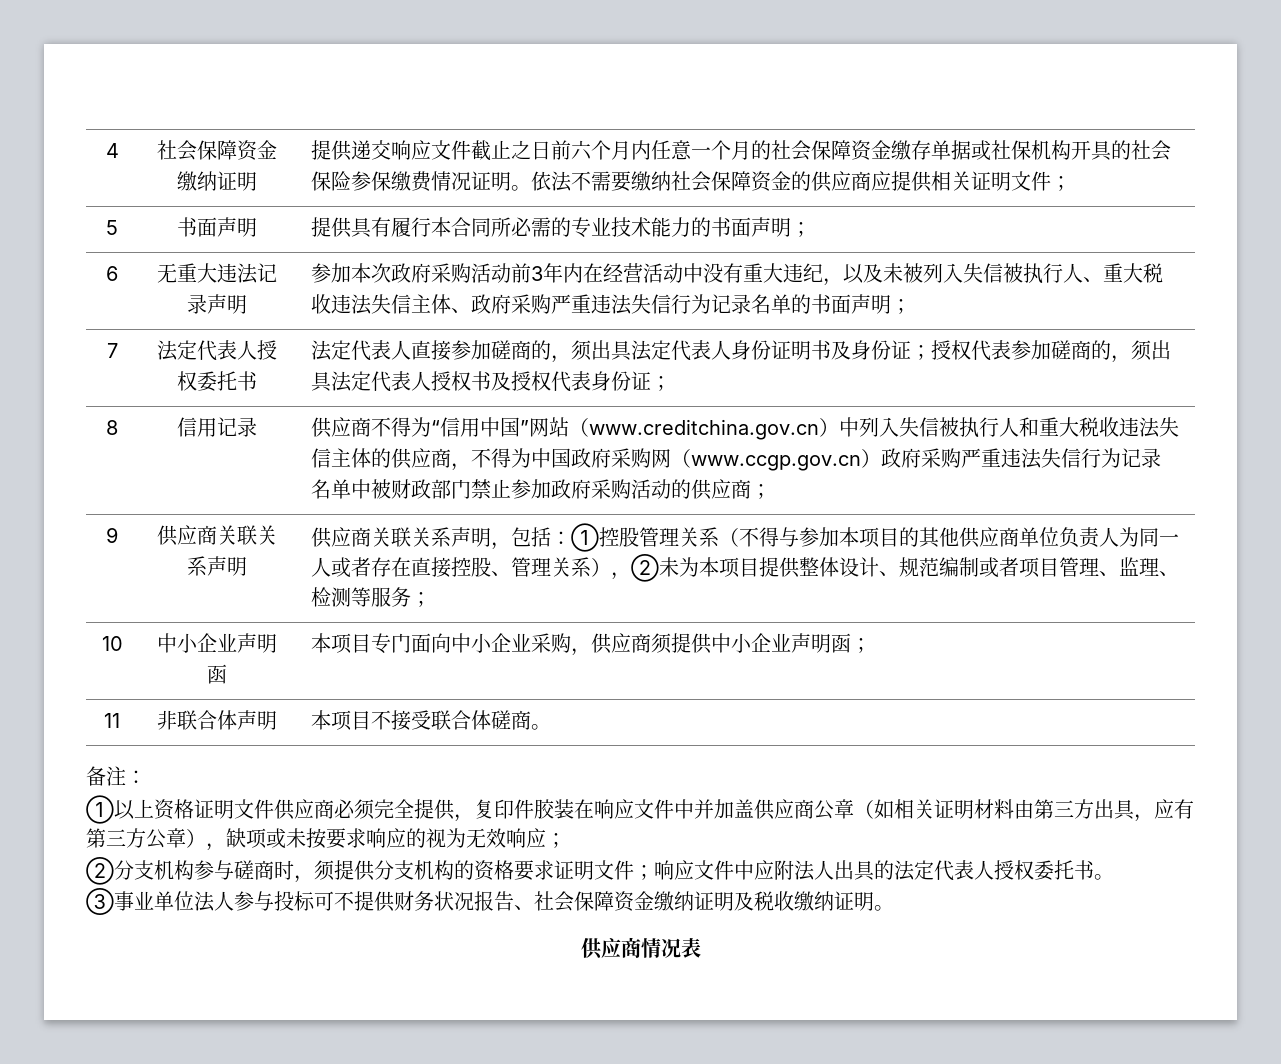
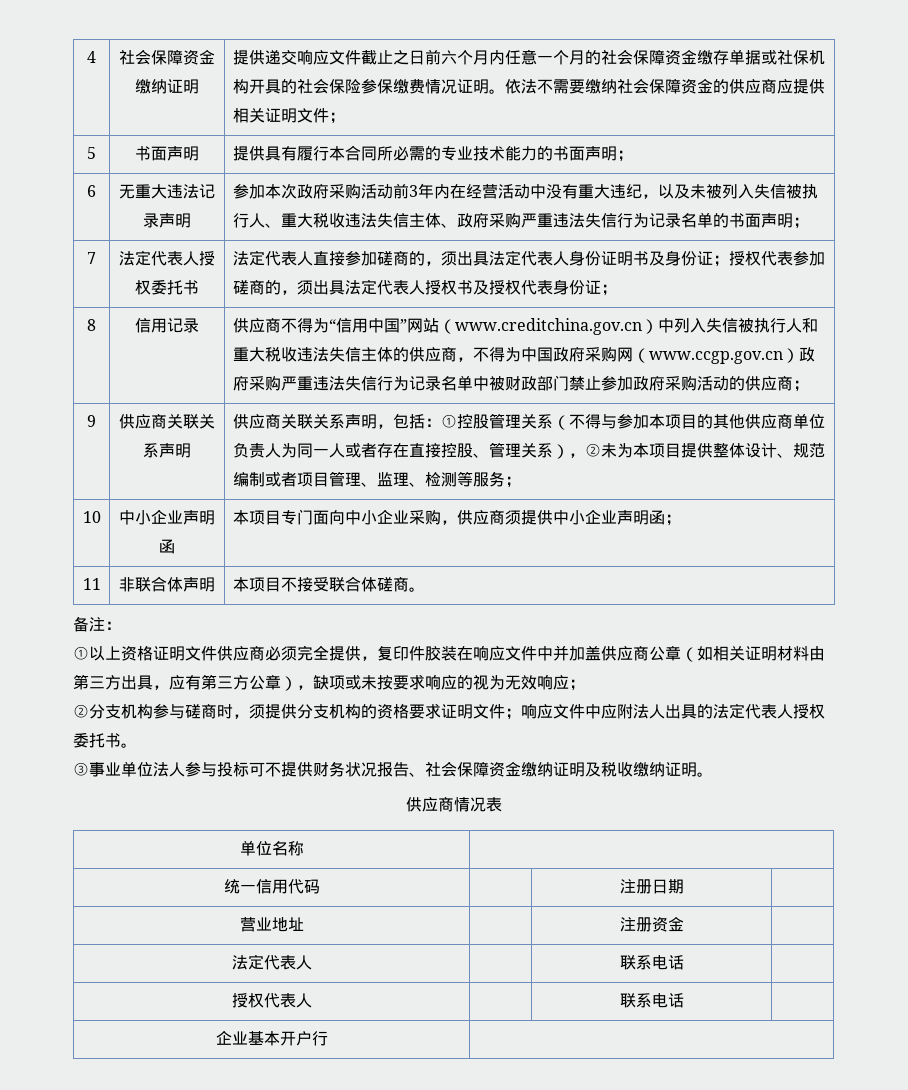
(701, 948) none -> [239,840,304,856] [223,879,320,894] [619,879,684,894] [239,917,304,932] [619,917,684,932] [231,954,312,970] [619,955,684,970] [231,993,312,1008] [619,993,684,1008] [215,1030,328,1046] // 单位名称 | // 统一信用代码 | | 注册日期 | // 营业地址 | | 注册资金 | // 法定代表人 | | 联系电话 | // 授权代表人 | | 联系电话 | // 企业基本开户行 |

